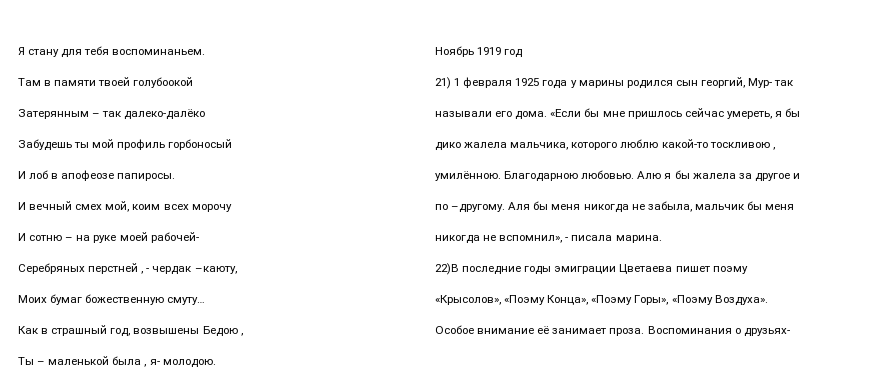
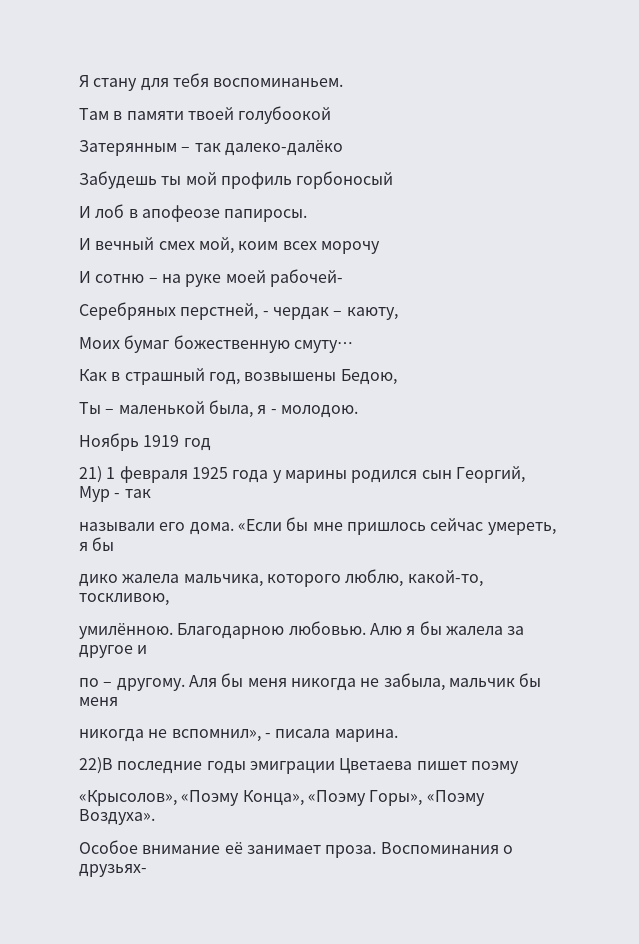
[88,263,237,275] перстней , - чердак –каюту, -> [180,303,398,320] перстней, - чердак – каюту,
[202,326,243,337] Бедою , -> [340,369,397,385] Бедою,
[112,356,160,367] была , я- -> [208,400,277,418] была, я -
[700,77,773,88] георгий, Мур- -> [455,466,525,483] [79,486,121,502] Георгий, Мур -
[620,139,775,150] люблю какой-то тоскливою , -> [345,569,483,587] [79,593,169,606] люблю, какой-то, тоскливою,
[451,204,506,213] –другому. -> [103,678,185,691] – другому.

